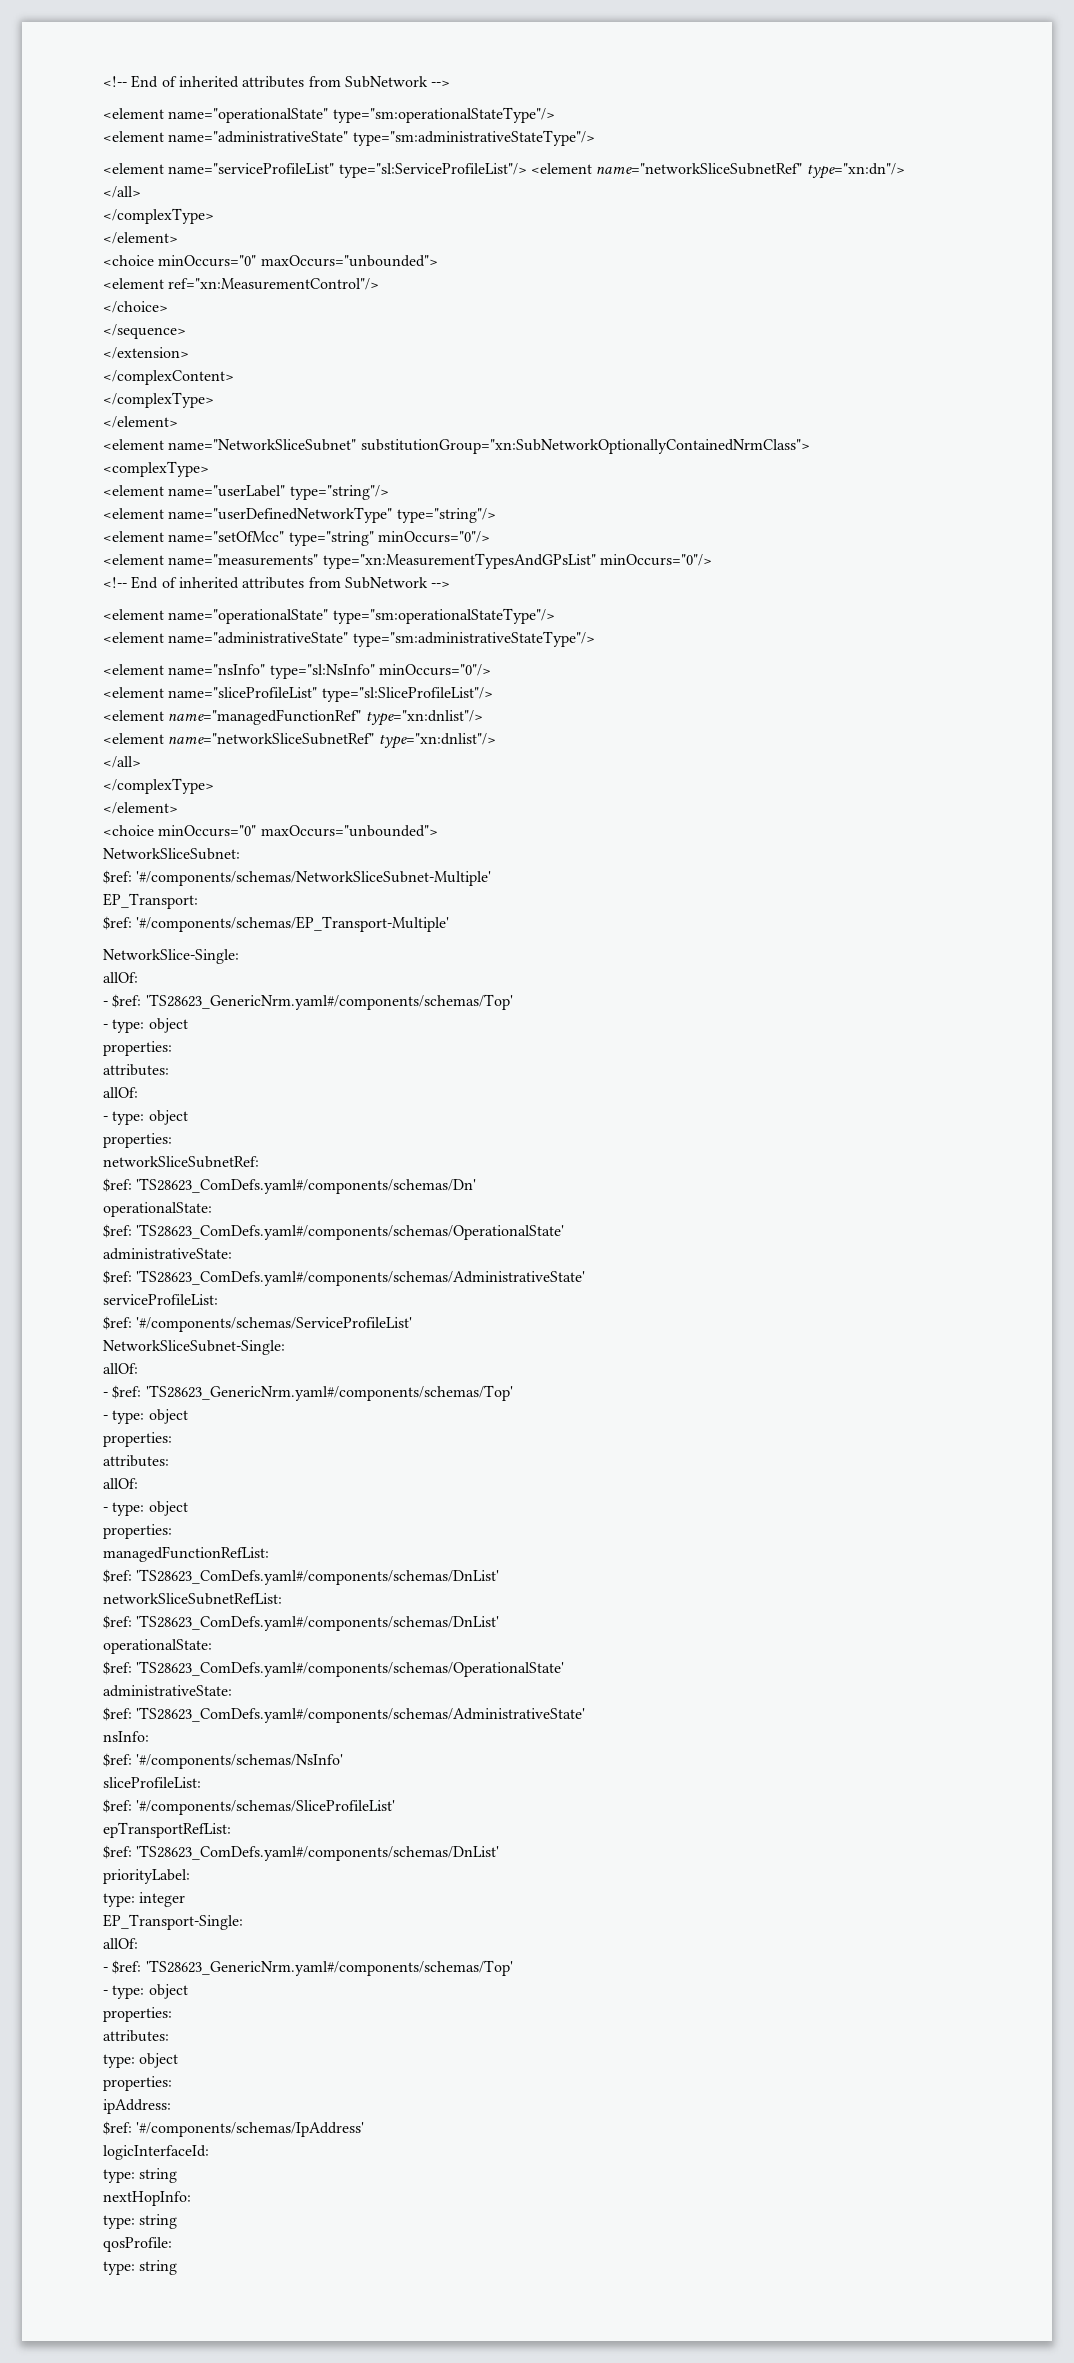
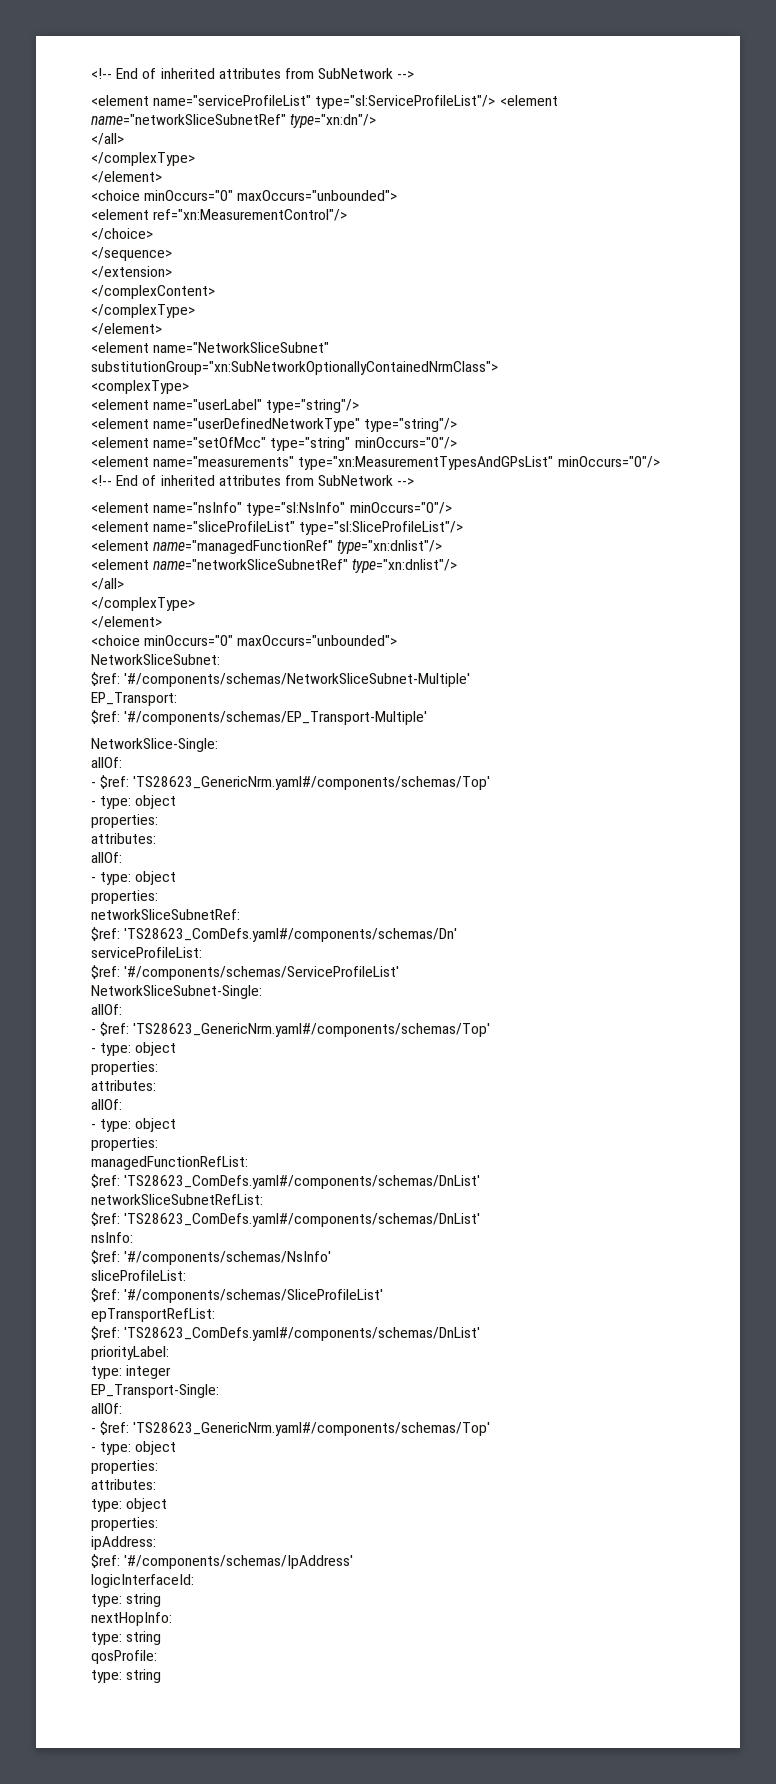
[103,75,451,88] [103,107,555,123] [103,130,595,146] <!-- End of inherited attributes from SubNetwork --> // <element name="operationalState" type="sm:operationalStateType"/> // <element name="administrativeState" type="sm:administrativeStateType"/> -> [91,68,415,79] <!-- End of inherited attributes from SubNetwork -->
[103,608,555,624] [103,631,595,647] // <element name="operationalState" type="sm:operationalStateType"/> // <element name="administrativeState" type="sm:administrativeStateType"/> -> (415, 482) none
[103,1202,212,1217] [103,1224,565,1240] [103,1248,232,1260] [103,1270,586,1286] // operationalState: // $ref: 'TS28623_ComDefs.yaml#/components/schemas/OperationalState' // administrativeState: // $ref: 'TS28623_ComDefs.yaml#/components/schemas/AdministrativeState' -> (458, 935) none
[103,1639,212,1654] [103,1661,565,1677] [103,1685,232,1697] [103,1707,586,1723] // operationalState: // $ref: 'TS28623_ComDefs.yaml#/components/schemas/OperationalState' // administrativeState: // $ref: 'TS28623_ComDefs.yaml#/components/schemas/AdministrativeState' -> (481, 1220) none

